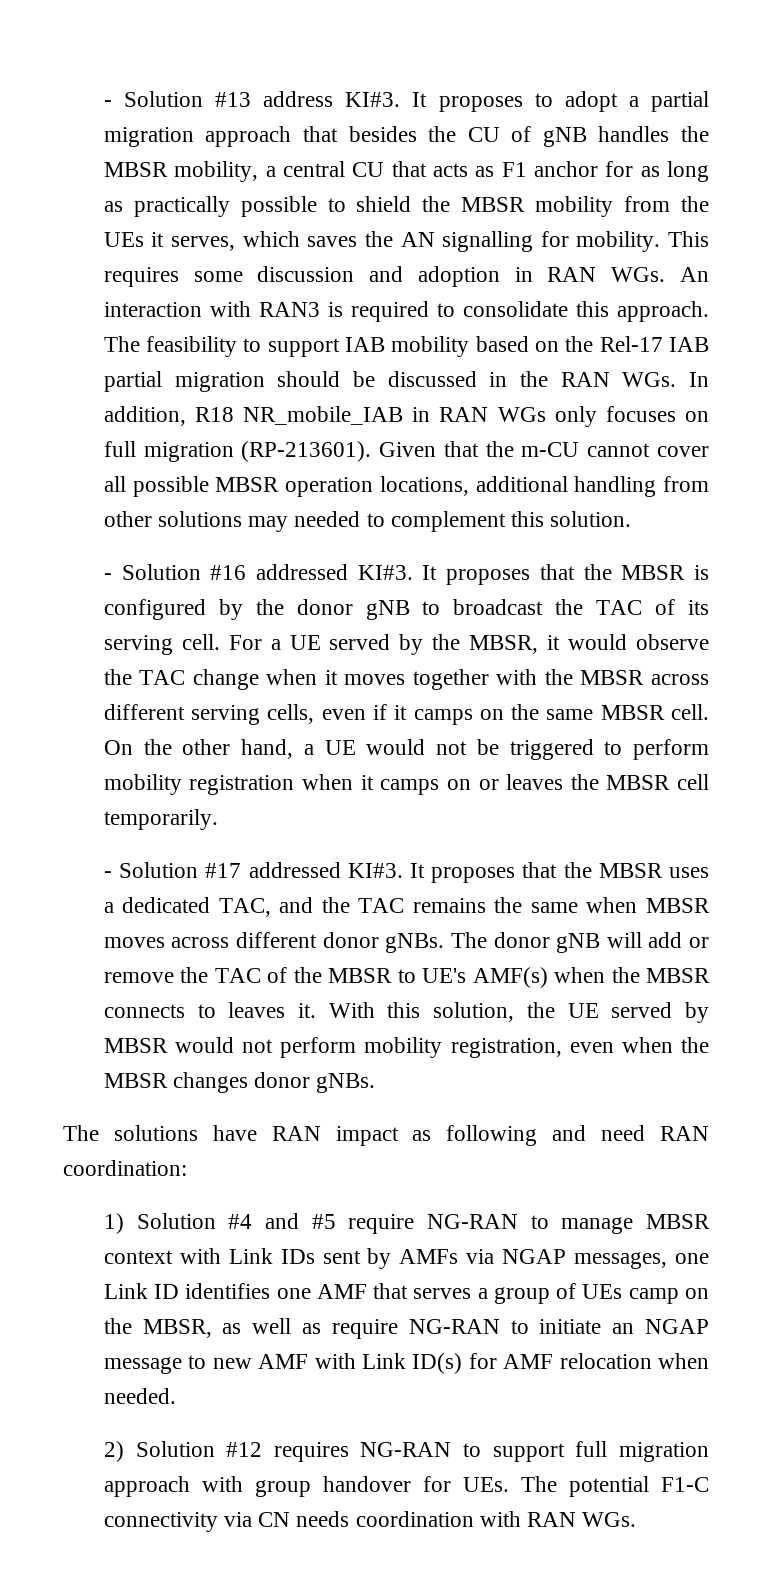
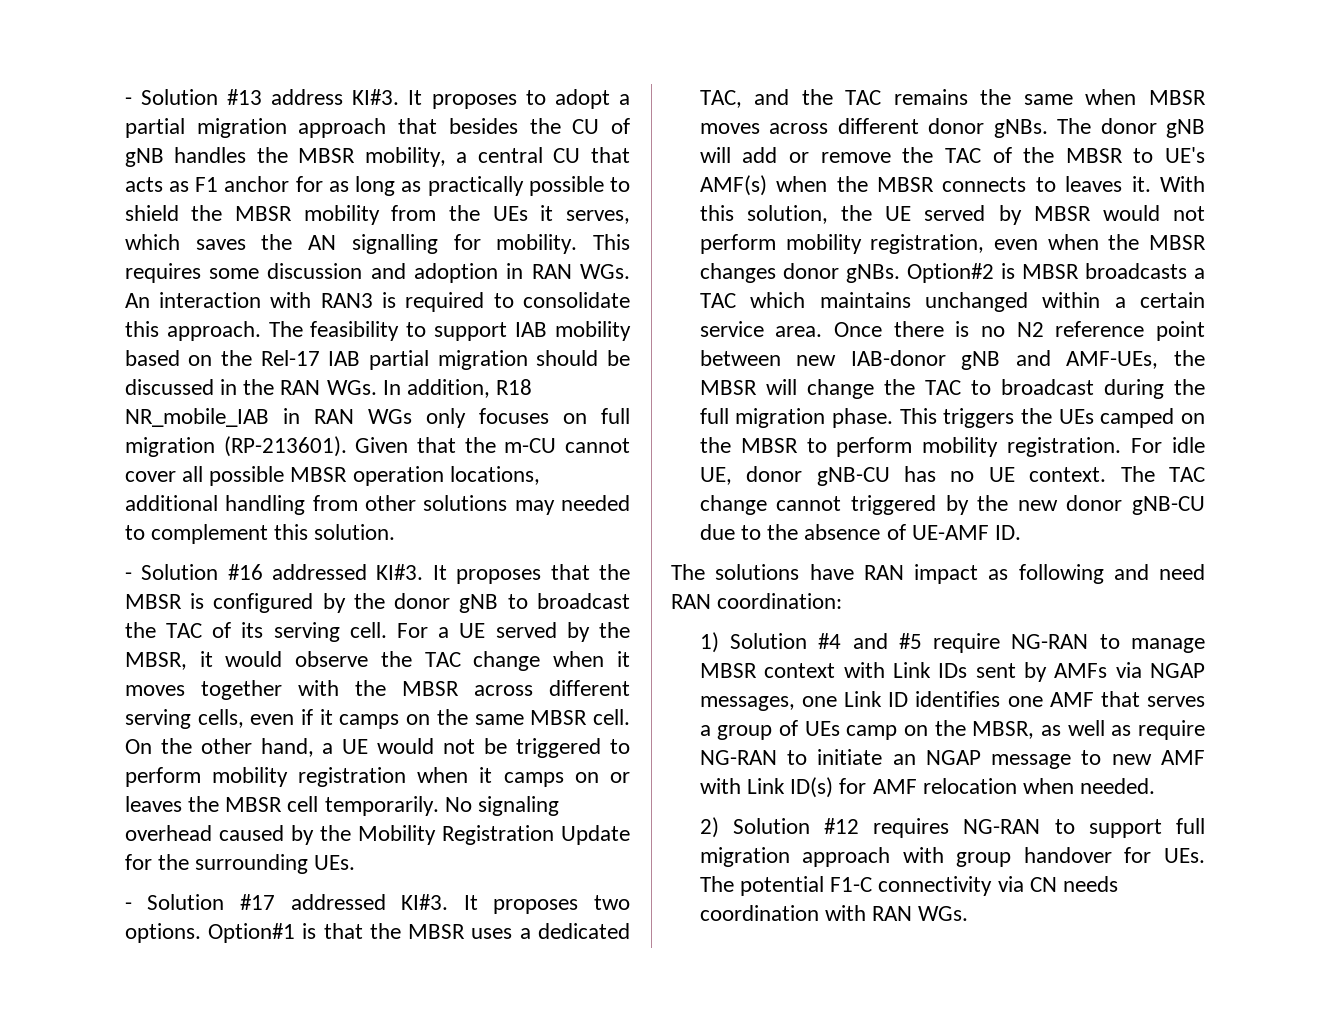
(218, 819) none -> [444,796,560,816] [124,825,630,845] [124,854,356,874] No signaling overhead caused by the Mobility Registration Update for the surrounding UEs.
(516, 875) none -> [594,895,630,910] [124,923,317,943] two options. Option#1 is
(376, 1083) none -> [906,263,1205,283] [699,292,1205,312] [699,321,1205,341] [699,350,1205,370] [699,379,1205,399] [699,408,1205,428] [699,437,1205,457] [699,466,1205,486] [699,495,1205,515] [699,524,1022,540] Option#2 is MBSR broadcasts a TAC which maintains unchanged within a certain service area. Once there is no N2 reference point between new IAB-donor gNB and AMF-UEs, the MBSR will change the TAC to broadcast during the full migration phase. This triggers the UEs camped on the MBSR to perform mobility registration. For idle UE, donor gNB-CU has no UE context. The TAC change cannot triggered by the new donor gNB-CU due to the absence of UE-AMF ID.

